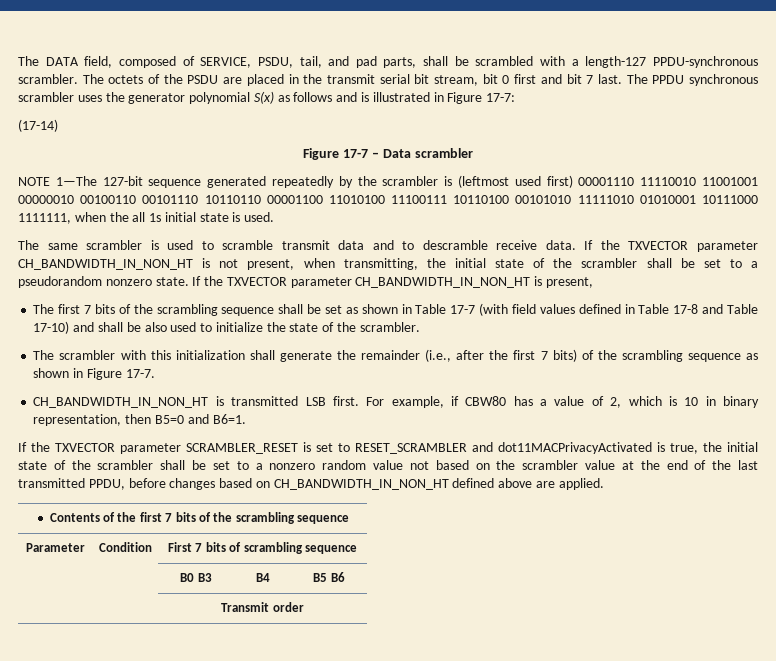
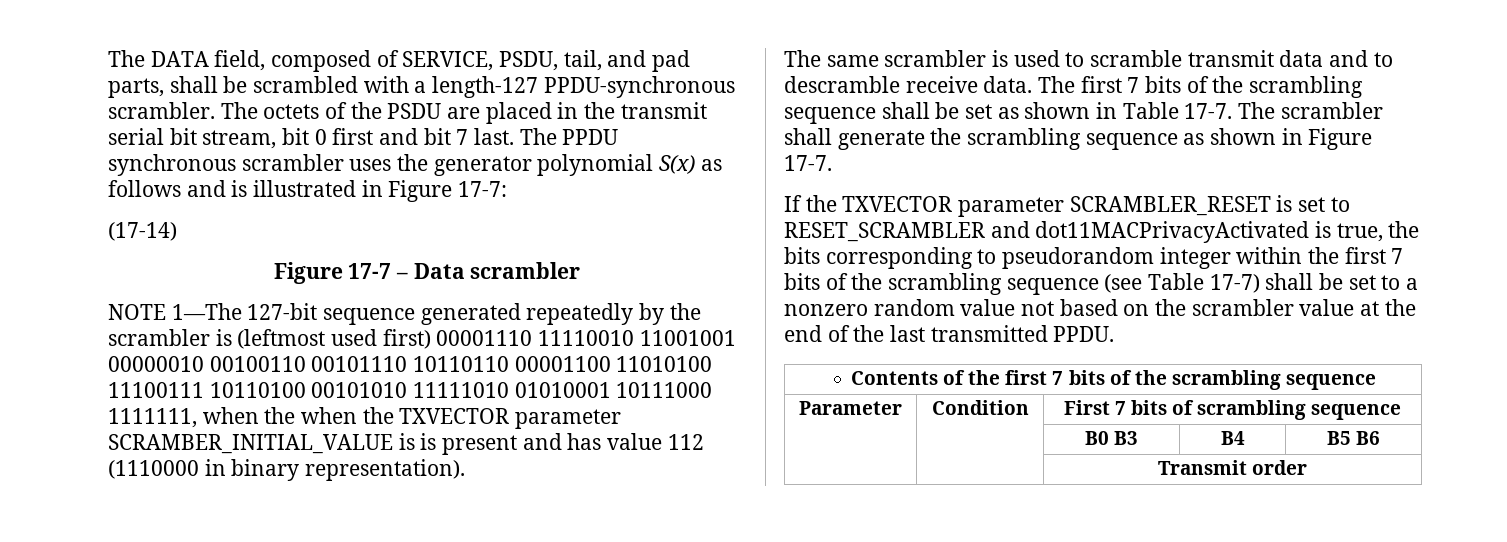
[132,212,275,222] all 1s initial state is used. -> [301,407,622,429] [108,433,704,455] [108,459,466,481] when the TXVECTOR parameter SCRAMBER_INITIAL_VALUE is is present and has value 112 (1110000 in binary representation).
[584,240,758,252] [18,258,758,270] [18,276,594,288] If the TXVECTOR parameter CH_BANDWIDTH_IN_NON_HT is not present, when transmitting, the initial state of the scrambler shall be set to a pseudorandom nonzero state. If the TXVECTOR parameter CH_BANDWIDTH_IN_NON_HT is present, // -> (1033, 84) none
[450,303,759,316] [33,321,420,334] [33,349,594,362] 17-7 (with field values defined in Table 17-8 and Table 17-10) and shall be also used to initialize the state of the scrambler. // The scrambler with this initialization shall generate the remainder (i.e., after the first 7 bits) of -> [1184,102,1383,119] [784,128,925,150] 17-7. The scrambler shall generate
[33,396,760,408] [33,414,246,426] // CH_BANDWIDTH_IN_NON_HT is transmitted LSB first. For example, if CBW80 has a value of 2, which is 10 in binary representation, then B5=0 and B6=1. -> (832, 163) none
[727,442,758,452] [18,460,154,470] initial state of the scrambler -> [784,247,1404,269] [784,273,1260,295] bits corresponding to pseudorandom integer within the first 7 bits of the scrambling sequence (see Table 17-7)
[88,478,604,490] PPDU, before changes based on CH_BANDWIDTH_IN_NON_HT defined above are applied. -> [1053,326,1115,342] PPDU.

